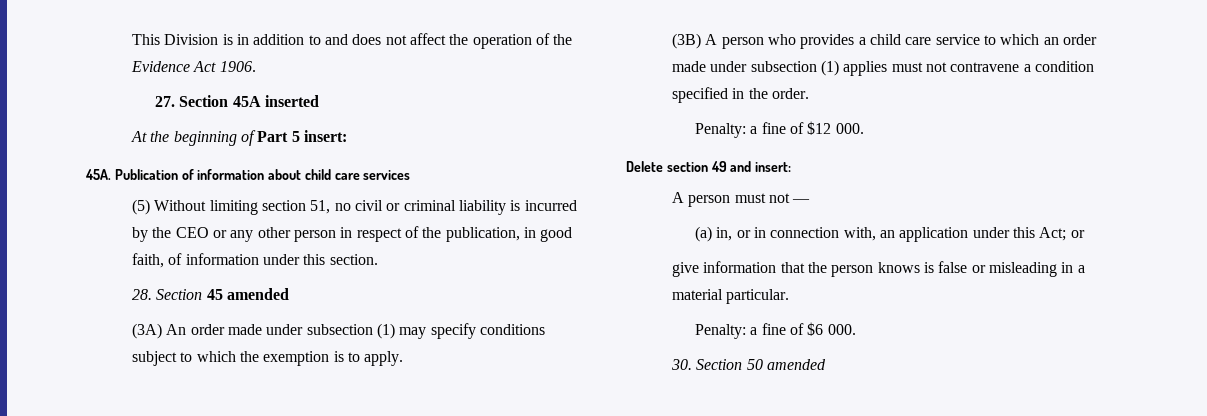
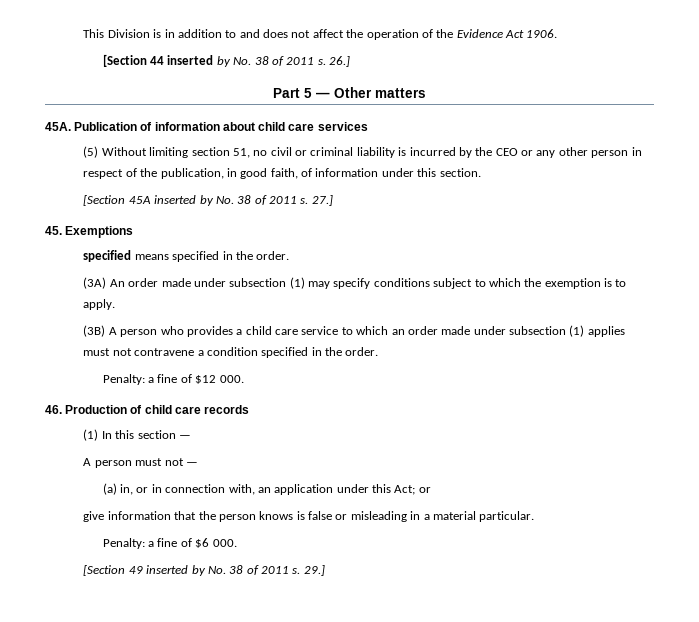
[155,95,320,107] [131,130,348,146] 27. Section 45A inserted // At the beginning of Part 5 insert: -> [102,54,351,67] [273,87,426,98] [Section 44 inserted by No. 38 of 2011 s. 26.] // Part 5 — Other matters
[132,288,290,300] 28. Section 45 amended -> [83,195,333,206] [45,226,134,238] [83,250,290,262] [Section 45A inserted by No. 38 of 2011 s. 27.] // 45. Exemptions // specified means specified in the order.
[626,161,792,172] Delete section 49 and insert: -> [45,405,250,414] [83,429,191,441] 46. Production of child care records // (1) In this section —
[671,359,827,370] 30. Section 50 amended -> [83,565,325,576] [Section 49 inserted by No. 38 of 2011 s. 29.]

